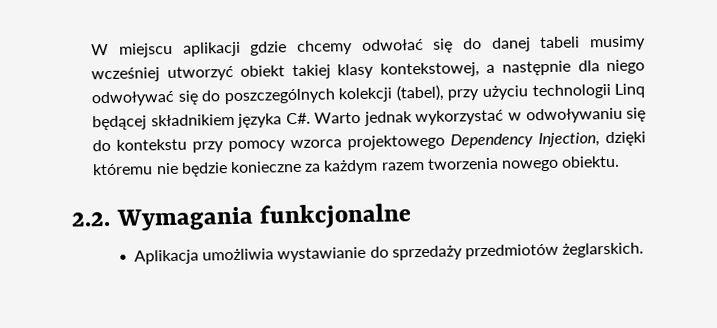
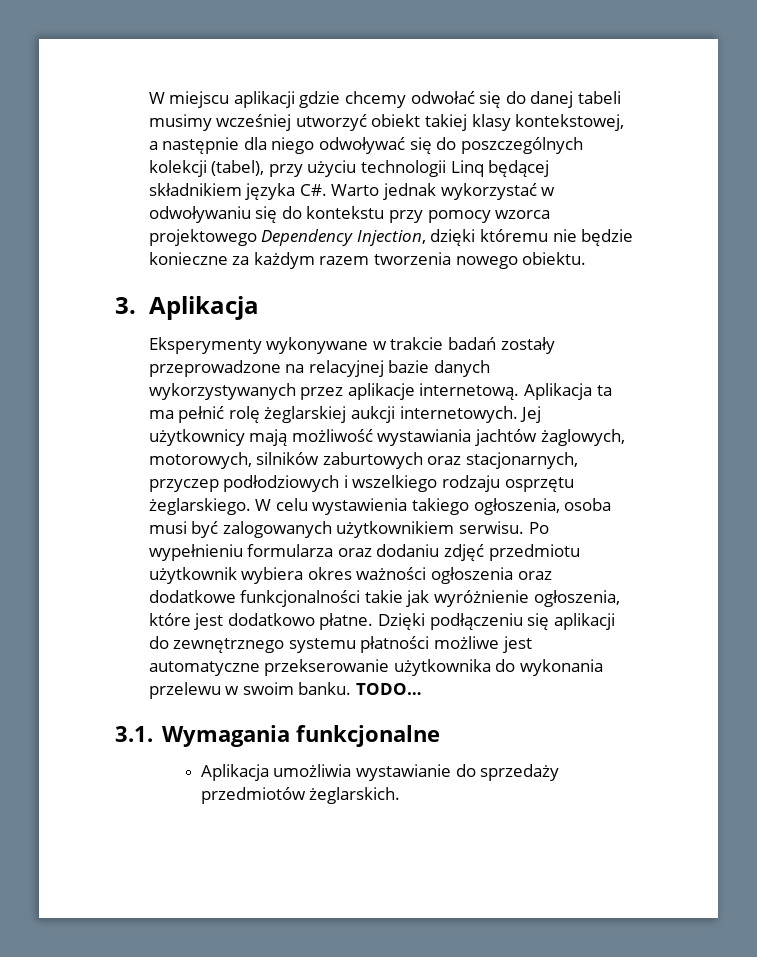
[71,211,110,227] 2.2. -> [115,296,259,320] [148,337,555,354] [148,360,490,377] [148,383,612,400] [148,406,542,423] [148,429,625,446] [148,452,578,469] [148,475,574,492] [148,498,612,515] [148,521,549,538] [148,544,580,561] [148,567,552,584] [148,590,620,607] [148,613,615,630] [148,636,532,653] [148,659,603,676] [148,682,422,699] [115,726,153,742] 3. Aplikacja // Eksperymenty wykonywane w trakcie badań zostały przeprowadzone na relacyjnej bazie danych wykorzystywanych przez aplikacje internetową. Aplikacja ta ma pełnić rolę żeglarskiej aukcji internetowych. Jej użytkownicy mają możliwość wystawiania jachtów żaglowych, motorowych, silników zaburtowych oraz stacjonarnych, przyczep podłodziowych i wszelkiego rodzaju osprzętu żeglarskiego. W celu wystawienia takiego ogłoszenia, osoba musi być zalogowanych użytkownikiem serwisu. Po wypełnieniu formularza oraz dodaniu zdjęć przedmiotu użytkownik wybiera okres ważności ogłoszenia oraz dodatkowe funkcjonalności takie jak wyróżnienie ogłoszenia, które jest dodatkowo płatne. Dzięki podłączeniu się aplikacji do zewnętrznego systemu płatności możliwe jest automatyczne przekserowanie użytkownika do wykonania przelewu w swoim banku. TODO… // 3.1.

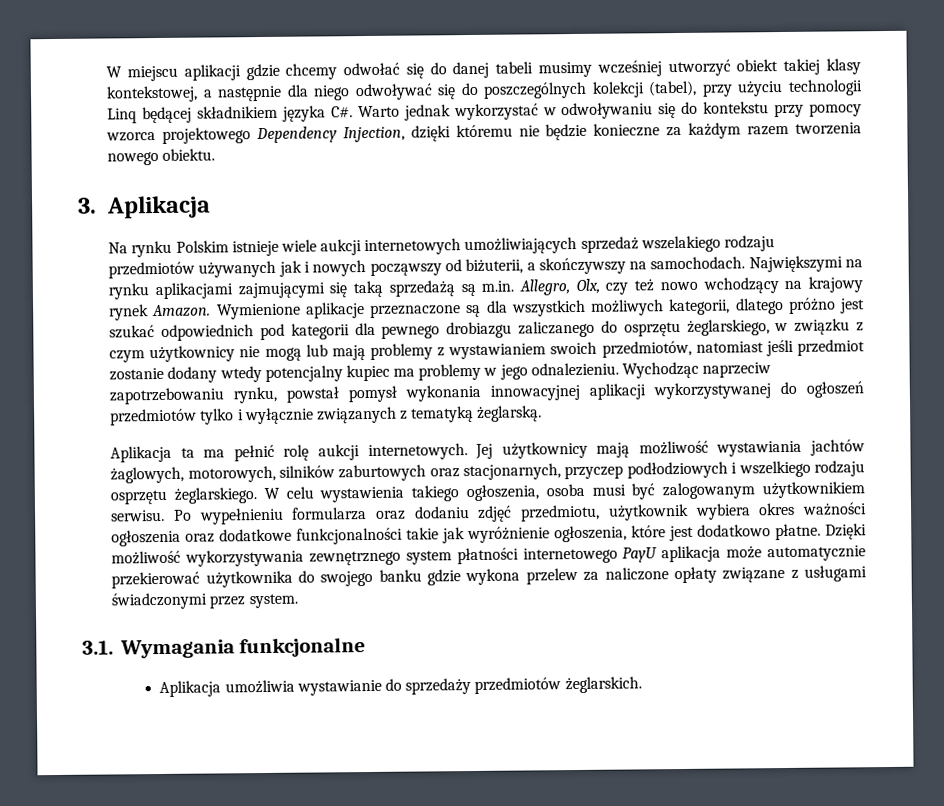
[148,337,555,354] [148,360,490,377] [148,383,520,400] Eksperymenty wykonywane w trakcie badań zostały przeprowadzone na relacyjnej bazie danych wykorzystywanych przez aplikacje internetową. -> [108,235,776,258] [108,255,863,279] [108,276,863,300] [109,297,865,321] [109,318,864,341] [109,339,865,363] [109,361,772,383] [109,381,865,405] [110,405,543,426] Na rynku Polskim istnieje wiele aukcji internetowych umożliwiających sprzedaż wszelakiego rodzaju przedmiotów używanych jak i nowych począwszy od biżuterii, a skończywszy na samochodach. Największymi na rynku aplikacjami zajmującymi się taką sprzedażą są m.in. Allegro, Olx, czy też nowo wchodzący na krajowy rynek Amazon. Wymienione aplikacje przeznaczone są dla wszystkich możliwych kategorii, dlatego próżno jest szukać odpowiednich pod kategorii dla pewnego drobiazgu zaliczanego do osprzętu żeglarskiego, w związku z czym użytkownicy nie mogą lub mają problemy z wystawianiem swoich przedmiotów, natomiast jeśli przedmiot zostanie dodany wtedy potencjalny kupiec ma problemy w jego odnalezieniu. Wychodząc naprzeciw zapotrzebowaniu rynku, powstał pomysł wykonania innowacyjnej aplikacji wykorzystywanej do ogłoszeń przedmiotów tylko i wyłącznie związanych z tematyką żeglarską. //
[264,406,347,423] żeglarskiej -> (310, 452) none
[222,521,332,538] zalogowanych -> [662,482,756,500] zalogowanym
[488,544,580,561] przedmiotu -> [520,504,601,522] przedmiotu,
[429,613,615,630] [148,636,532,653] [148,659,603,676] [148,682,422,699] podłączeniu się aplikacji do zewnętrznego systemu płatności możliwe jest automatyczne przekserowanie użytkownika do wykonania przelewu w swoim banku. TODO… -> [111,545,867,567] [111,565,867,589] [111,592,298,610] możliwość wykorzystywania zewnętrznego system płatności internetowego PayU aplikacja może automatycznie przekierować użytkownika do swojego banku gdzie wykona przelew za naliczone opłaty związane z usługami świadczonymi przez system.

